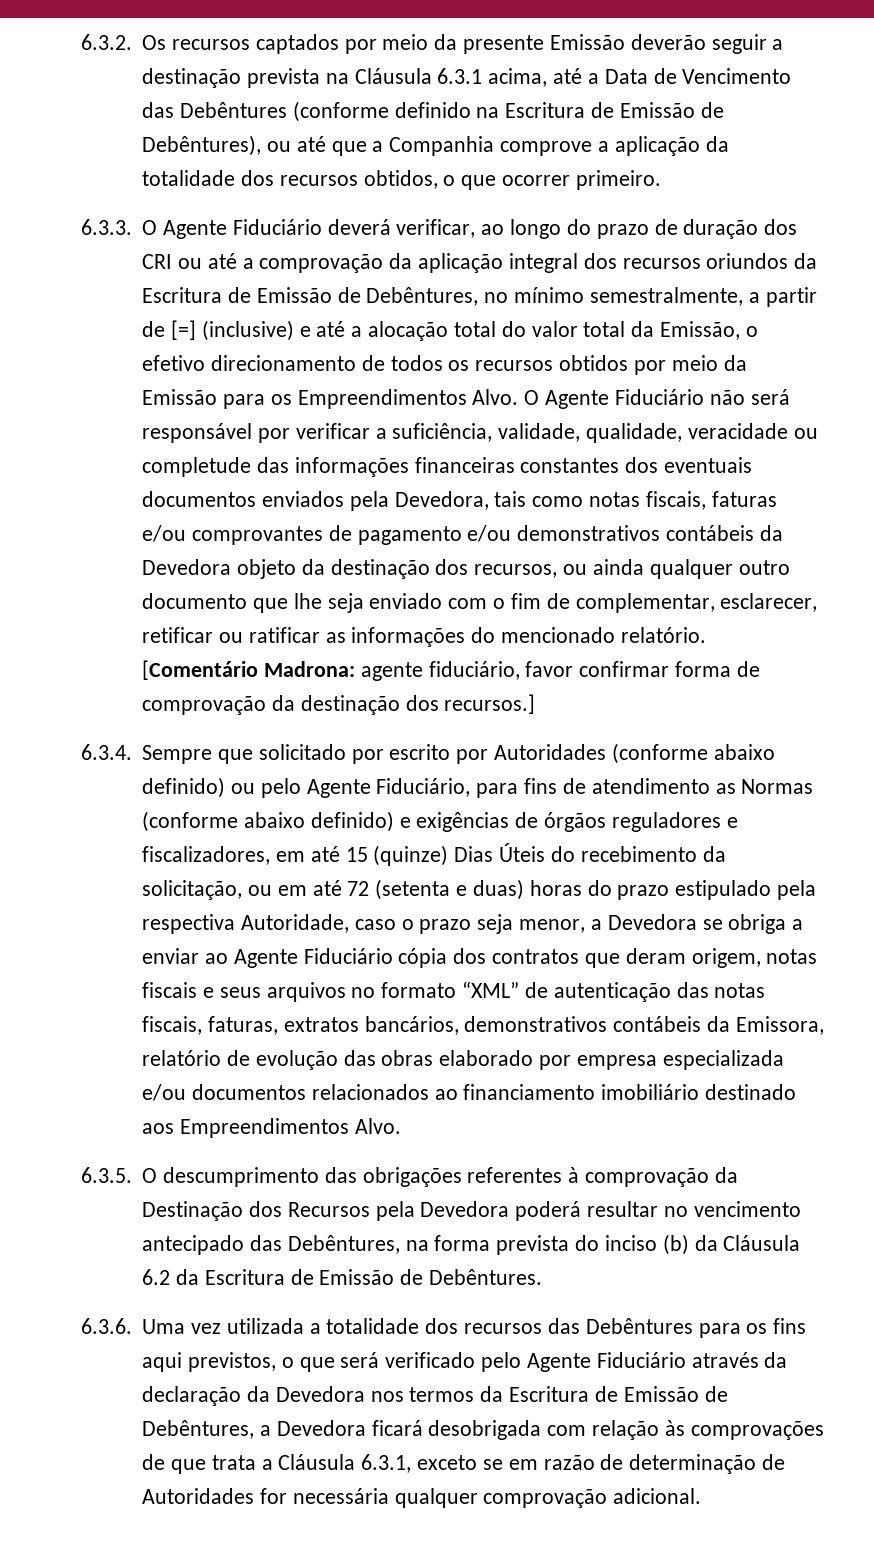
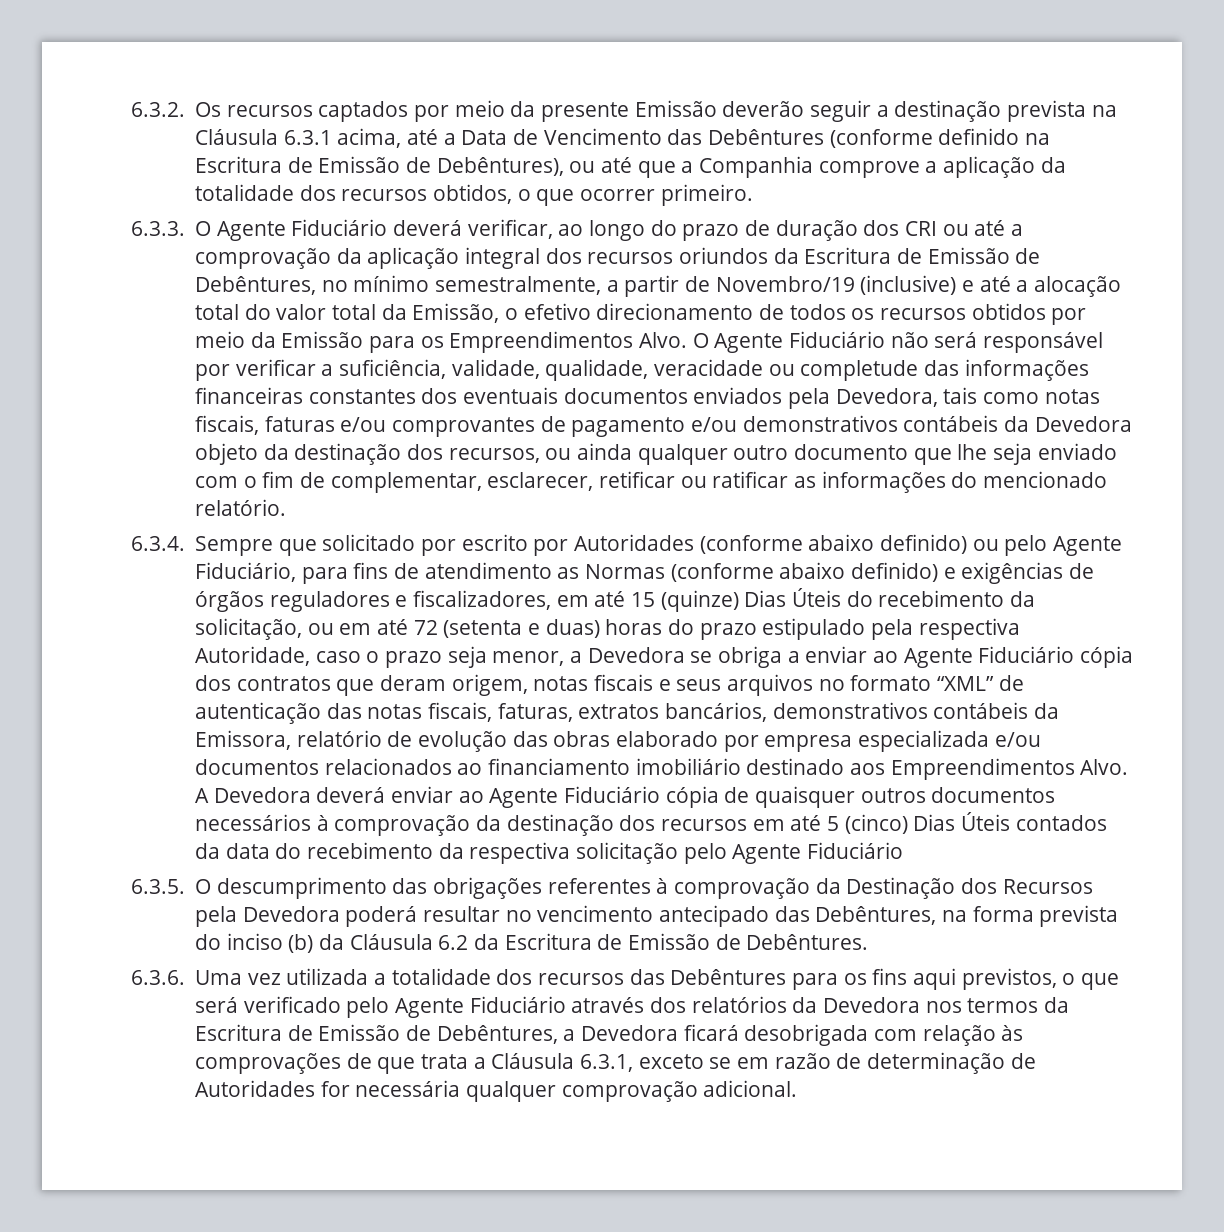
[171,320,197,340] [=] -> [715,276,855,292] Novembro/19
[142,660,760,681] [142,694,536,715] [Comentário Madrona: agente fiduciário, favor confirmar forma de comprovação da destinação dos recursos.] -> (287, 507) none
(401, 1126) none -> [195,786,1056,808] [195,812,1107,836] [195,842,904,864] A Devedora deverá enviar ao Agente Fiduciário cópia de quaisquer outros documentos necessários à comprovação da destinação dos recursos em até 5 (cinco) Dias Úteis contados da data do recebimento da respectiva solicitação pelo Agente Fiduciário
[764,1352,788,1368] [142,1386,242,1406] da declaração -> [650,996,787,1013] dos relatórios

